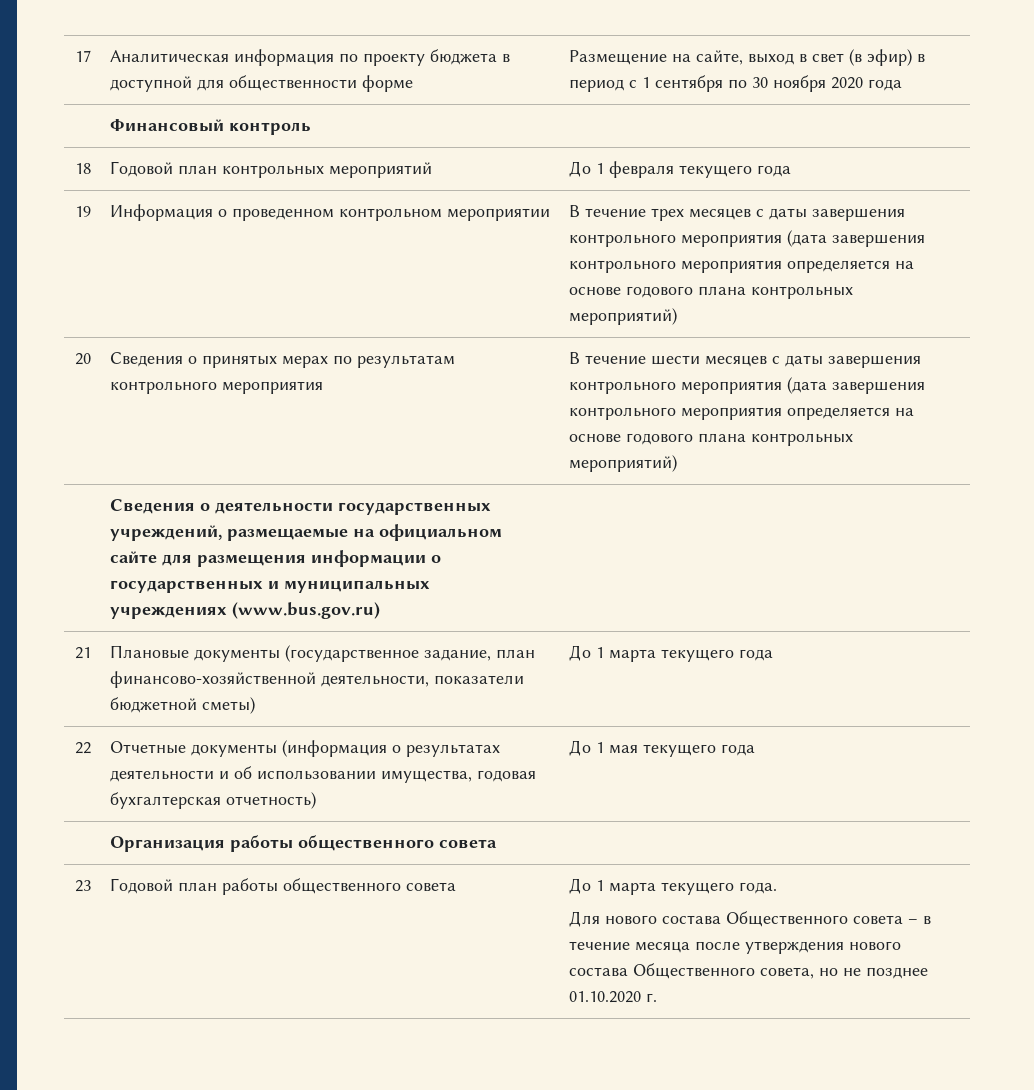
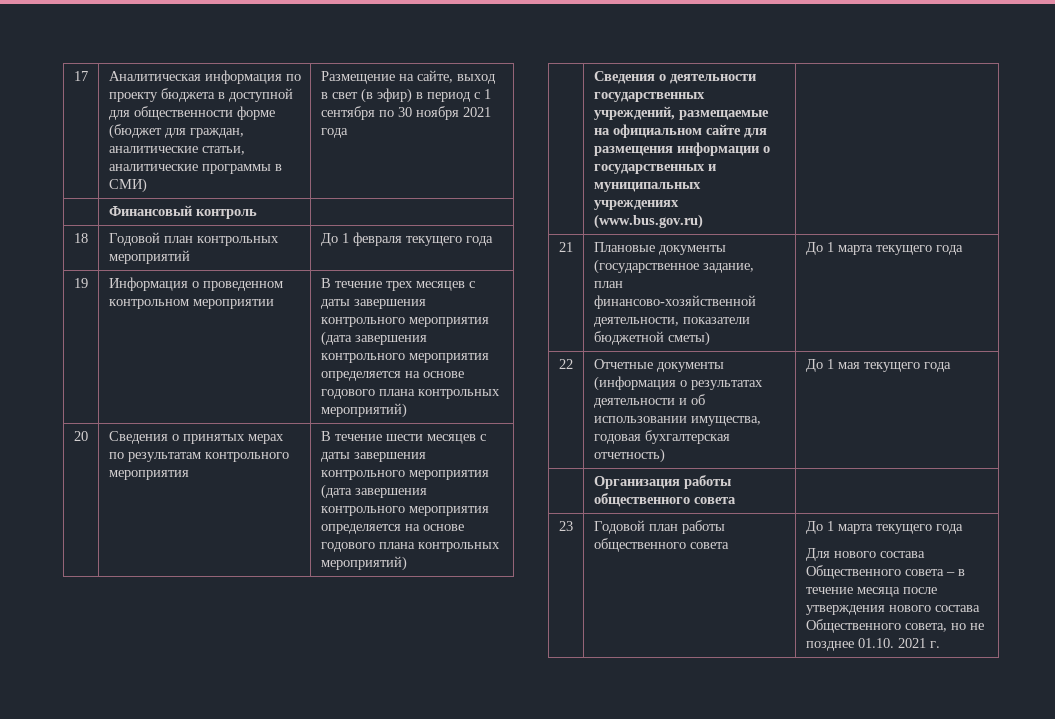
(413, 83) none -> [108,124,244,139] [108,146,245,155] [108,164,282,174] [108,178,147,193] (бюджет для граждан, аналитические статьи, аналитические программы в СМИ)
[830,77,863,89] 2020 -> [462,107,491,117] 2021
[738,882,777,894] года. -> [935,524,963,534] года
[568,991,641,1003] 01.10.2020 -> [857,638,926,648] 01.10. 2021

